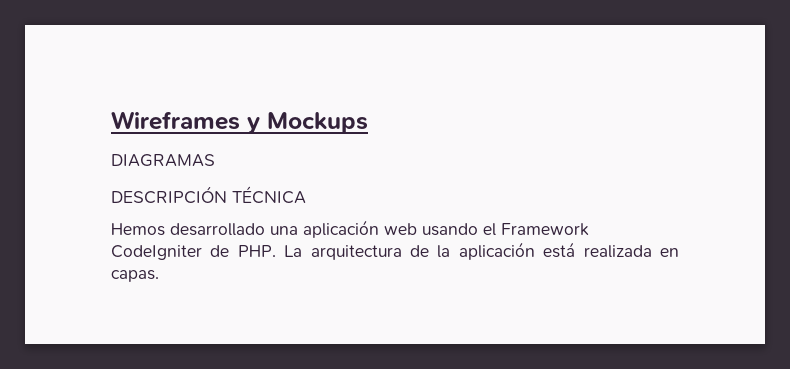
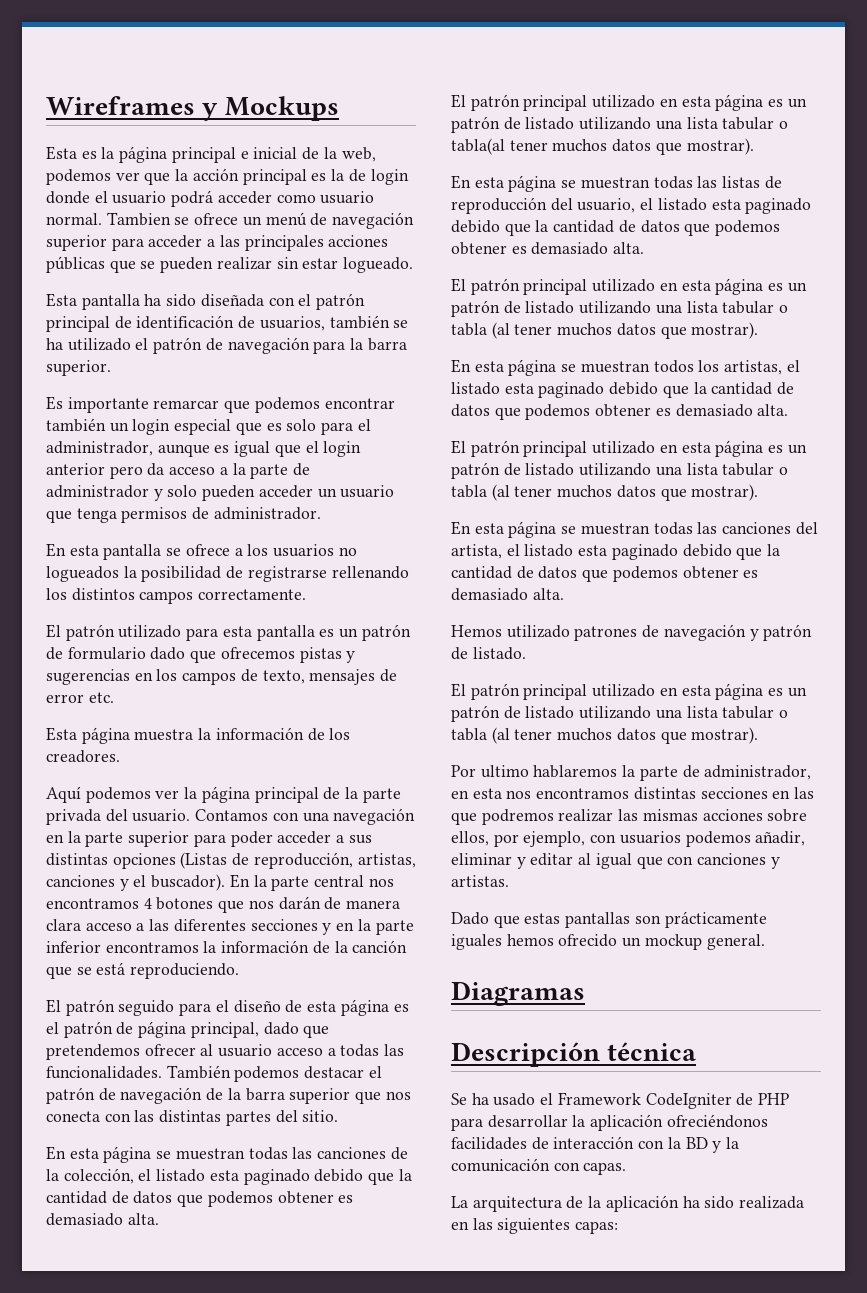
[111,154,215,167] [111,186,306,204] [111,220,589,238] [111,245,276,260] DIAGRAMAS // DESCRIPCIÓN TÉCNICA // Hemos desarrollado una aplicación web usando el Framework CodeIgniter de PHP. -> [46,146,376,163] [46,168,409,185] [46,190,375,207] [46,212,415,229] [46,235,389,251] [46,256,414,273] [46,293,366,310] [46,315,409,332] [46,337,407,354] [46,360,111,376] [46,396,395,413] [46,418,371,435] [46,441,362,457] [46,463,311,479] [46,485,395,501] [46,507,321,523] [46,543,357,560] [46,566,409,582] [46,588,307,604] [46,624,411,641] [46,647,356,663] [46,669,398,685] [46,692,114,703] [46,727,351,744] [46,750,120,763] [46,786,401,803] [46,808,416,825] [46,831,372,847] [46,852,416,869] [46,874,394,891] [46,896,401,913] [46,919,414,935] [46,940,408,954] [46,962,240,979] [46,999,409,1016] [46,1021,330,1038] [46,1044,405,1060] [46,1065,382,1082] [46,1087,411,1104] [46,1110,339,1126] [46,1146,408,1163] [46,1168,412,1185] [46,1191,354,1207] [46,1213,159,1226] [451,94,807,111] [451,116,789,133] [451,138,754,155] [451,175,782,192] [451,197,812,214] [451,220,781,236] [451,242,645,255] [451,278,807,295] [451,300,789,317] [451,322,759,339] [451,359,800,376] [451,382,795,398] [451,404,789,420] [451,440,807,457] [451,462,789,479] [451,484,759,501] [451,521,818,538] [451,544,781,560] [451,566,759,582] [451,588,564,601] [451,624,813,641] [451,647,526,660] [451,683,807,700] [451,705,789,722] [451,727,759,744] [451,765,812,781] [451,787,815,800] [451,809,808,825] [451,831,806,847] [451,853,780,869] [451,875,509,887] [451,911,767,928] [451,934,765,950] [451,981,585,1006] [451,1042,697,1067] [451,1092,790,1109] [451,1114,768,1131] [451,1136,740,1153] [451,1158,627,1175] Esta es la página principal e inicial de la web, podemos ver que la acción principal es la de login donde el usuario podrá acceder como usuario normal. Tambien se ofrece un menú de navegación superior para acceder a las principales acciones públicas que se pueden realizar sin estar logueado. // Esta pantalla ha sido diseñada con el patrón principal de identificación de usuarios, también se ha utilizado el patrón de navegación para la barra superior. // Es importante remarcar que podemos encontrar también un login especial que es solo para el administrador, aunque es igual que el login anterior pero da acceso a la parte de administrador y solo pueden acceder un usuario que tenga permisos de administrador. // En esta pantalla se ofrece a los usuarios no logueados la posibilidad de registrarse rellenando los distintos campos correctamente. // El patrón utilizado para esta pantalla es un patrón de formulario dado que ofrecemos pistas y sugerencias en los campos de texto, mensajes de error etc. // Esta página muestra la información de los creadores. // Aquí podemos ver la página principal de la parte privada del usuario. Contamos con una navegación en la parte superior para poder acceder a sus distintas opciones (Listas de reproducción, artistas, canciones y el buscador). En la parte central nos encontramos 4 botones que nos darán de manera clara acceso a las diferentes secciones y en la parte inferior encontramos la información de la canción que se está reproduciendo. // El patrón seguido para el diseño de esta página es el patrón de página principal, dado que pretendemos ofrecer al usuario acceso a todas las funcionalidades. También podemos destacar el patrón de navegación de la barra superior que nos conecta con las distintas partes del sitio. // En esta página se muestran todas las canciones de la colección, el listado esta paginado debido que la cantidad de datos que podemos obtener es demasiado alta. // El patrón principal utilizado en esta página es un patrón de listado utilizando una lista tabular o tabla(al tener muchos datos que mostrar). // En esta página se muestran todas las listas de reproducción del usuario, el listado esta paginado debido que la cantidad de datos que podemos obtener es demasiado alta. // El patrón principal utilizado en esta página es un patrón de listado utilizando una lista tabular o tabla (al tener muchos datos que mostrar). // En esta página se muestran todos los artistas, el listado esta paginado debido que la cantidad de datos que podemos obtener es demasiado alta. // El patrón principal utilizado en esta página es un patrón de listado utilizando una lista tabular o tabla (al tener muchos datos que mostrar). // En esta página se muestran todas las canciones del artista, el listado esta paginado debido que la cantidad de datos que podemos obtener es demasiado alta. // Hemos utilizado patrones de navegación y patrón de listado. // El patrón principal utilizado en esta página es un patrón de listado utilizando una lista tabular o tabla (al tener muchos datos que mostrar). // Por ultimo hablaremos la parte de administrador, en esta nos encontramos distintas secciones en las que podremos realizar las mismas acciones sobre ellos, por ejemplo, con usuarios podemos añadir, eliminar y editar al igual que con canciones y artistas. // Dado que estas pantallas son prácticamente iguales hemos ofrecido un mockup general. // Diagramas // Descripción técnica // Se ha usado el Framework CodeIgniter de PHP para desarrollar la aplicación ofreciéndonos facilidades de interacción con la BD y la comunicación con capas. //
[543,242,679,258] [111,270,159,282] está realizada en capas. -> [682,1196,805,1209] [451,1218,619,1234] ha sido realizada en las siguientes capas:

